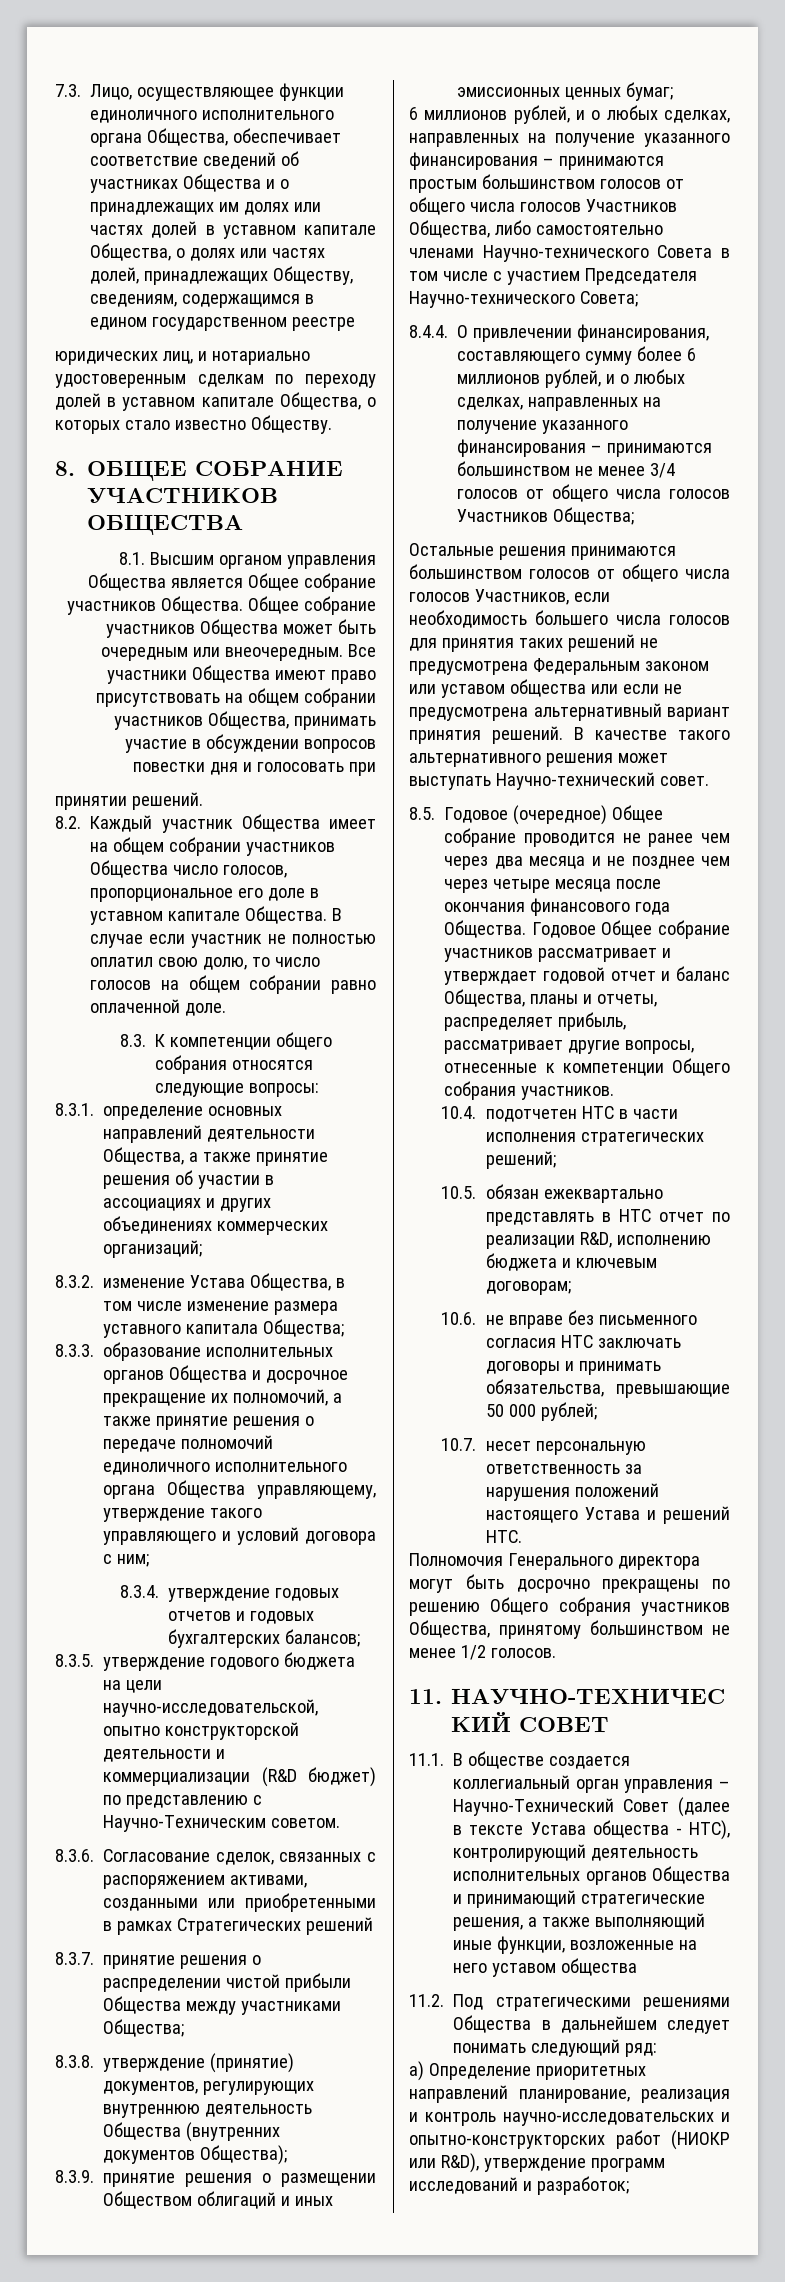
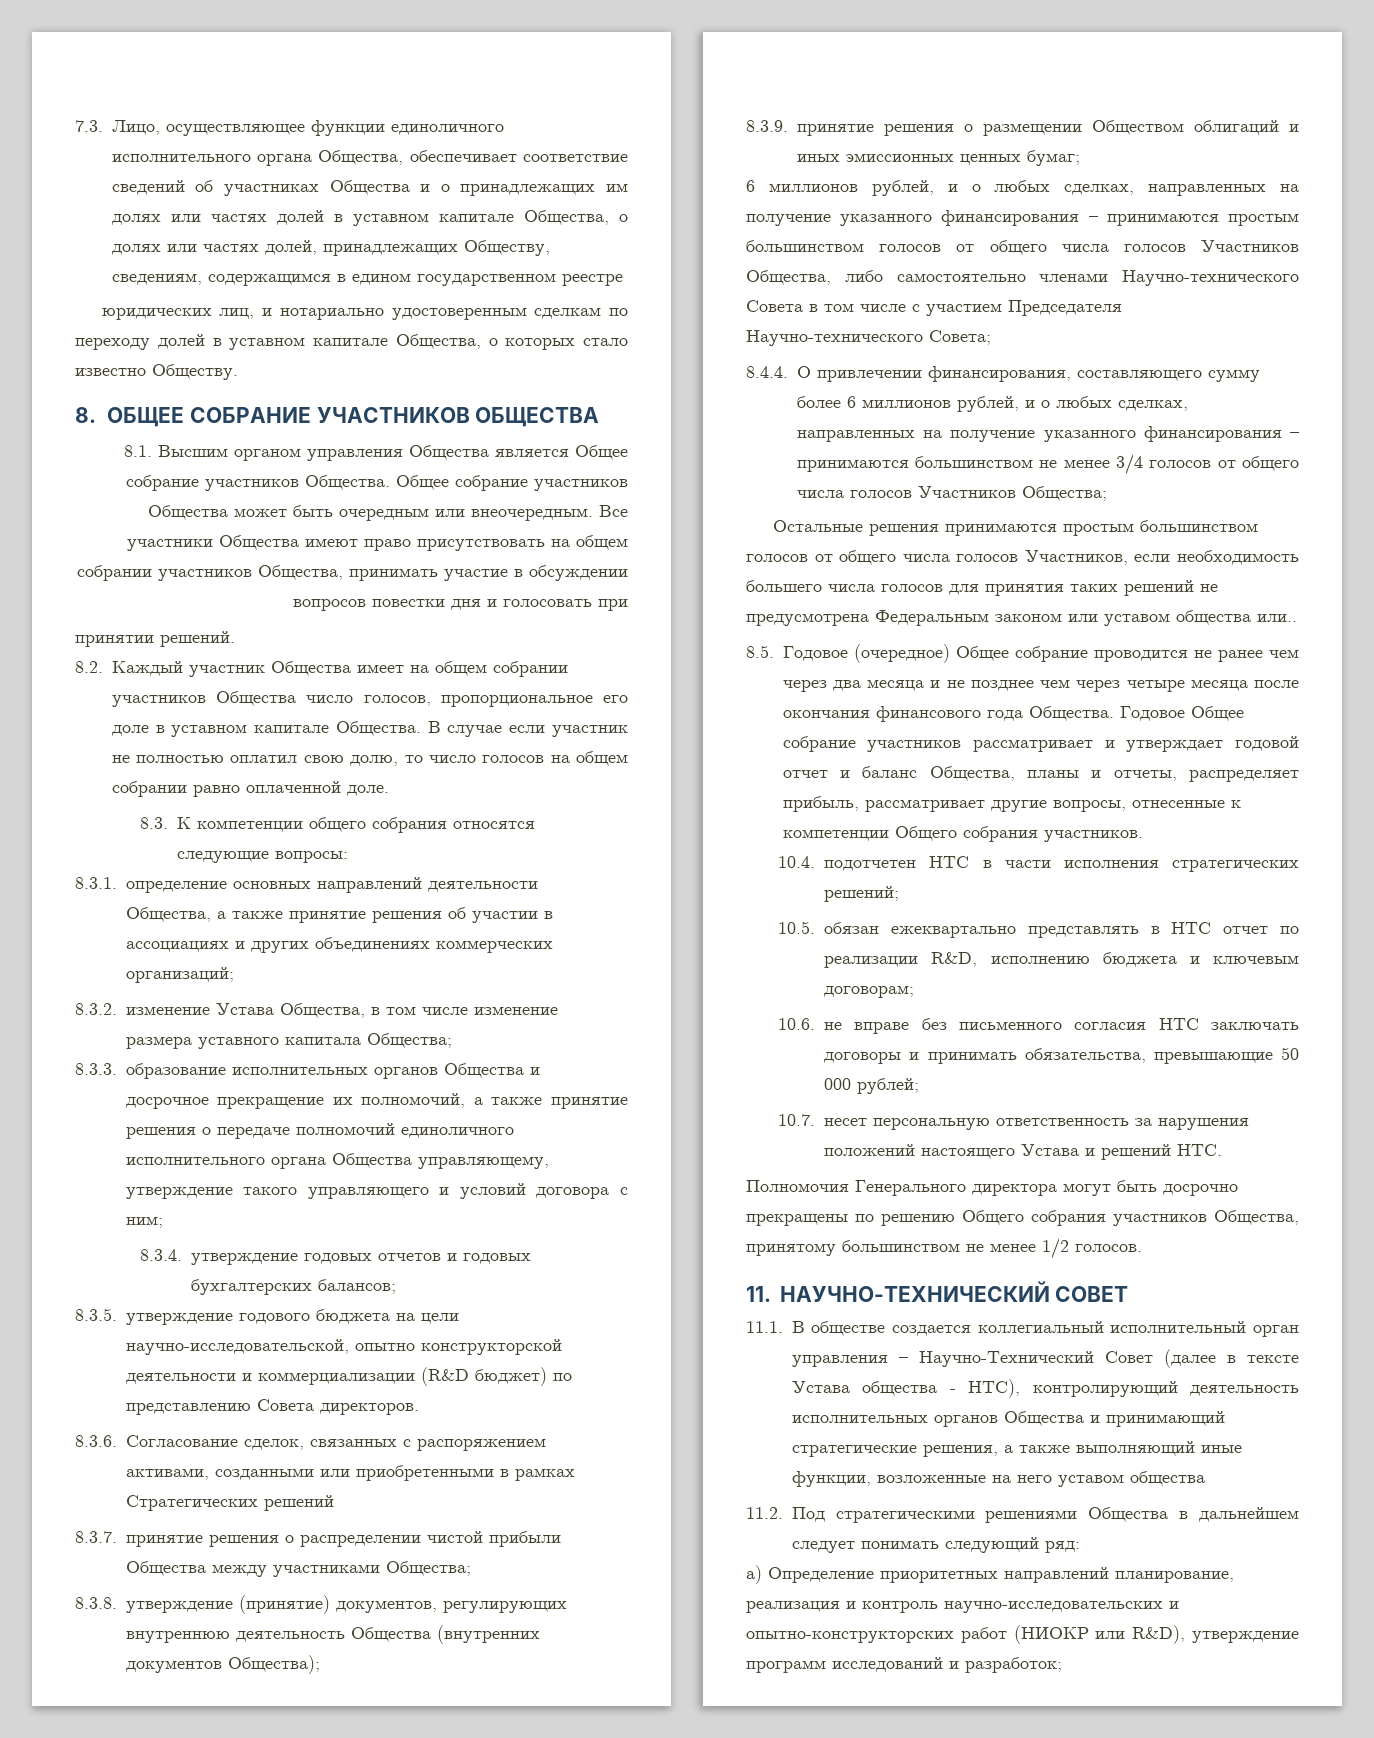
[253,1795,263,1805] [103,1815,341,1832] с Научно-Техническим советом. -> [256,1399,419,1415] Cовета директоров.
(676, 553) none -> [1062,523,1134,536] простым
[590,684,682,694] [409,703,730,721] [409,726,730,744] [409,753,668,767] [409,772,709,790] или если не предусмотрена альтернативный вариант принятия решений. В качестве такого альтернативного решения может выступать Научно-технический совет. -> [1257,614,1297,622] или..
(571, 1782) none -> [1110,1321,1247,1333] исполнительный

